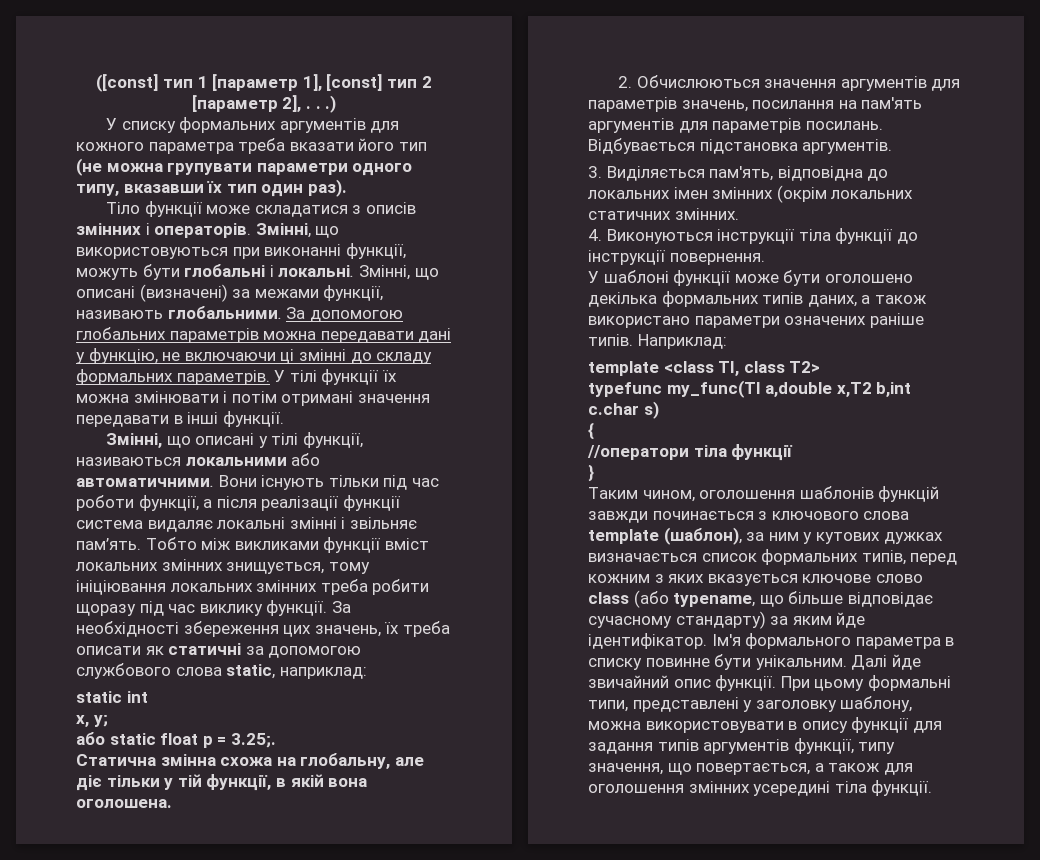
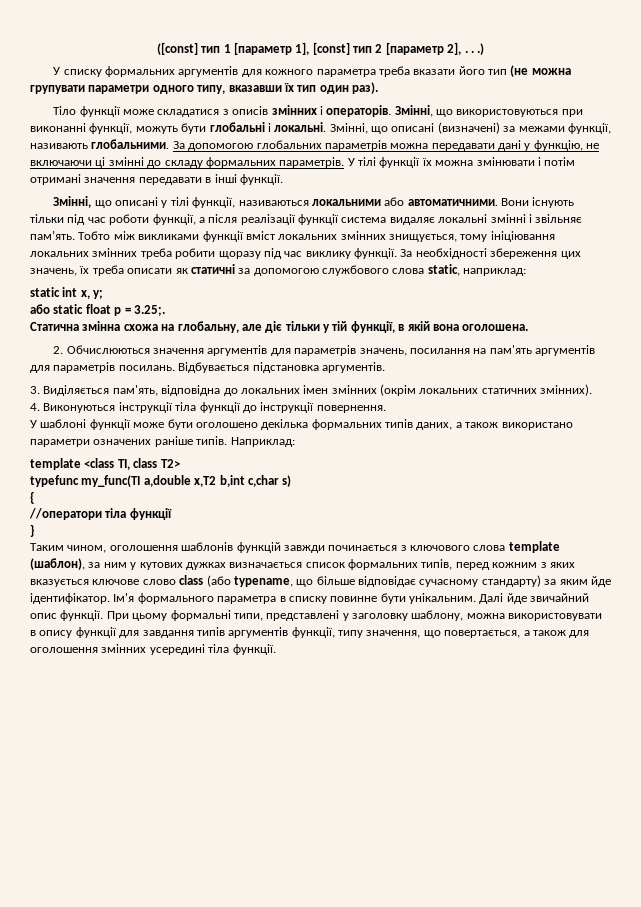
(148, 697) // -> (78, 292) none
[674,208,739,220] змінних. -> [540,384,593,396] змінних).
[588,403,639,415] c.char -> [247,475,279,487] c,char
[588,742,653,754] задання -> [142,630,194,638] завдання

